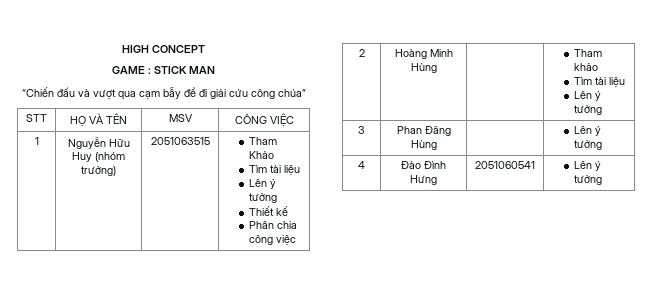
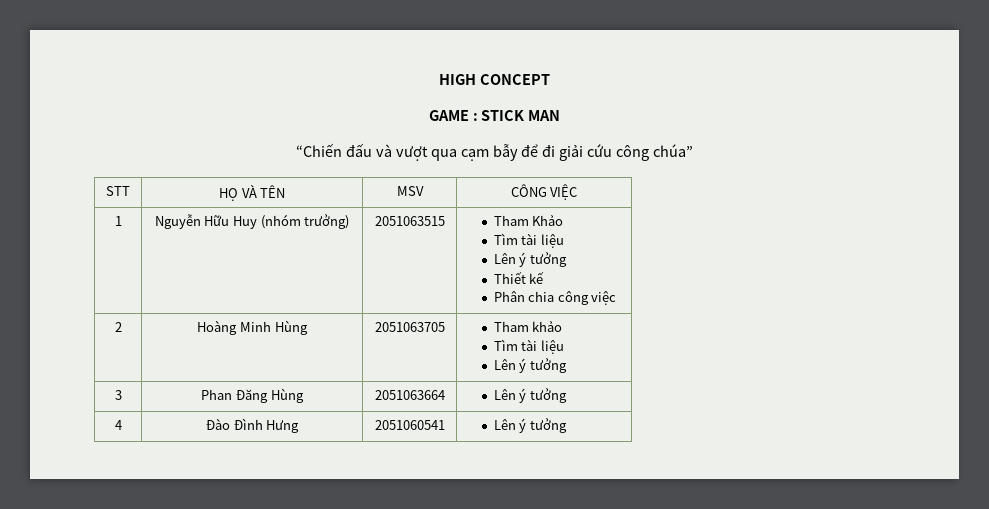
(437, 68) none -> [374,322,445,332] 2051063705
(437, 145) none -> [374,390,445,400] 2051063664

